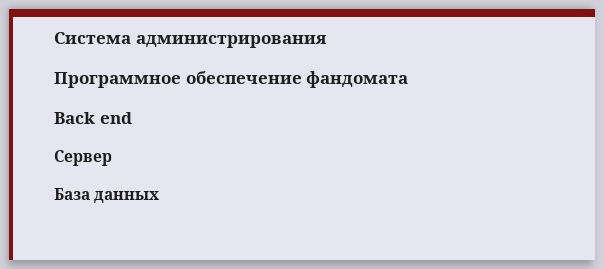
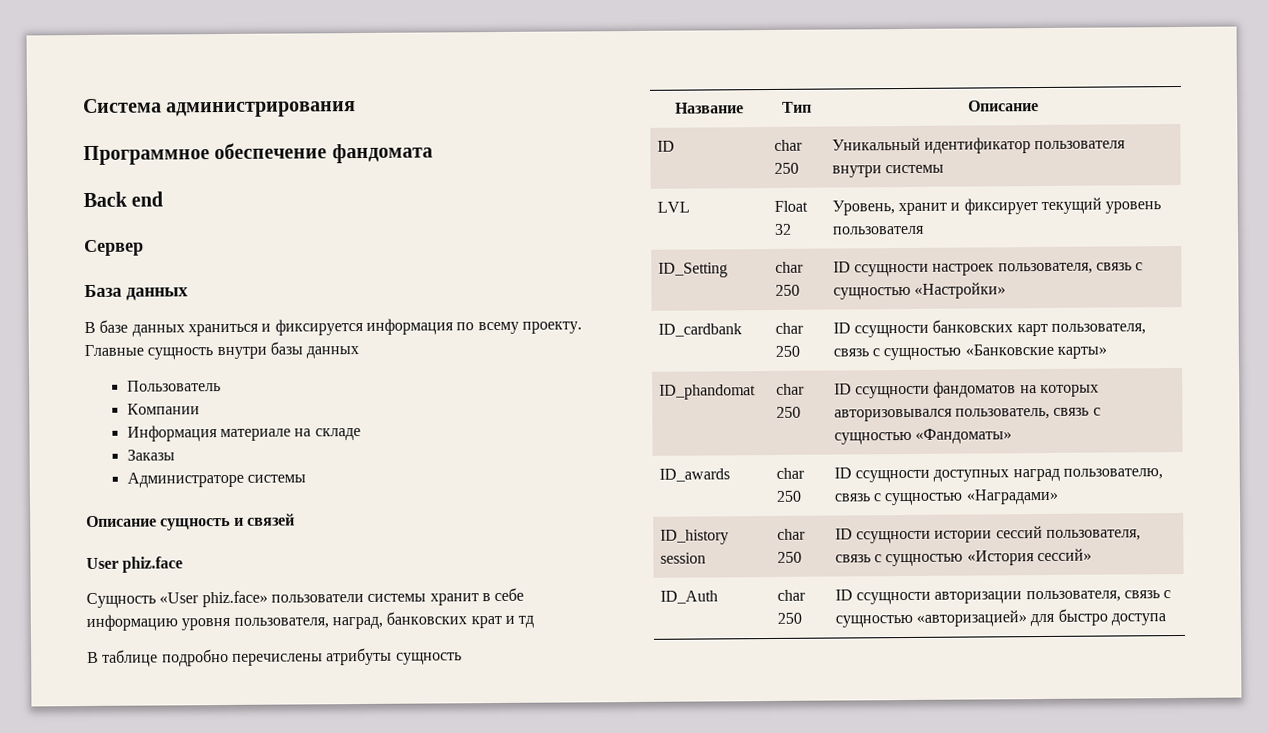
(160, 197) none -> [84,318,582,337] [84,341,360,360] [126,380,221,392] [126,403,200,415] [126,425,361,442] [126,449,175,461] [126,471,307,488] [86,513,295,531] [86,556,184,573] [86,587,525,609] [86,611,535,632] [87,647,462,667] [675,102,744,114] [782,101,812,113] [968,100,1039,112] [656,140,675,152] [773,139,803,151] [773,162,799,174] [831,137,1127,154] [831,164,944,178] [656,201,690,213] [773,200,808,212] [773,223,792,235] [831,197,1162,216] [831,225,925,235] [657,262,728,278] [774,261,804,273] [774,284,800,296] [832,261,1144,277] [832,282,1006,300] [657,323,742,337] [774,322,804,334] [774,345,800,357] [832,319,1146,338] [832,343,1107,361] [658,384,756,400] [775,383,805,395] [775,406,801,418] [833,381,1099,399] [833,407,1101,422] [833,428,1012,445] [658,468,730,482] [775,467,805,479] [775,490,801,502] [833,467,1163,483] [833,488,1059,506] [659,529,729,545] [659,552,706,564] [776,528,806,540] [776,551,802,563] [834,526,1141,544] [834,548,1092,567] [659,590,718,604] [776,589,806,601] [776,612,802,624] [834,589,1172,605] [834,608,1166,628] // В базе данных храниться и фиксируется информация по всему проекту. Главные сущность внутри базы данных // Пользователь // Компании // Информация материале на складе // Заказы // Администраторе системы // Описание сущность и связей // User phiz.face // Сущность «User phiz.face» пользователи системы хранит в себе информацию уровня пользователя, наград, банковских крат и тд // В таблице подробно перечислены атрибуты сущность // Название | Тип | Описание // ID | char 250 | Уникальный идентификатор пользователя внутри системы // LVL | Float 32 | Уровень, хранит и фиксирует текущий уровень пользователя // ID_Setting | char 250 | ID cсущности настроек пользователя, связь с сущностью «Настройки» // ID_cardbank | char 250 | ID cсущности банковских карт пользователя, связь с сущностью «Банковские карты» // ID_phandomat | char 250 | ID cсущности фандоматов на которых авторизовывался пользователь, связь с сущностью «Фандоматы» // ID_awards | char 250 | ID cсущности доступных наград пользователю, связь с сущностью «Наградами» // ID_history session | char 250 | ID cсущности истории сессий пользователя, связь с сущностью «История сессий» // ID_Auth | char 250 | ID cсущности авторизации пользователя, связь с сущностью «авторизацией» для быстро доступа

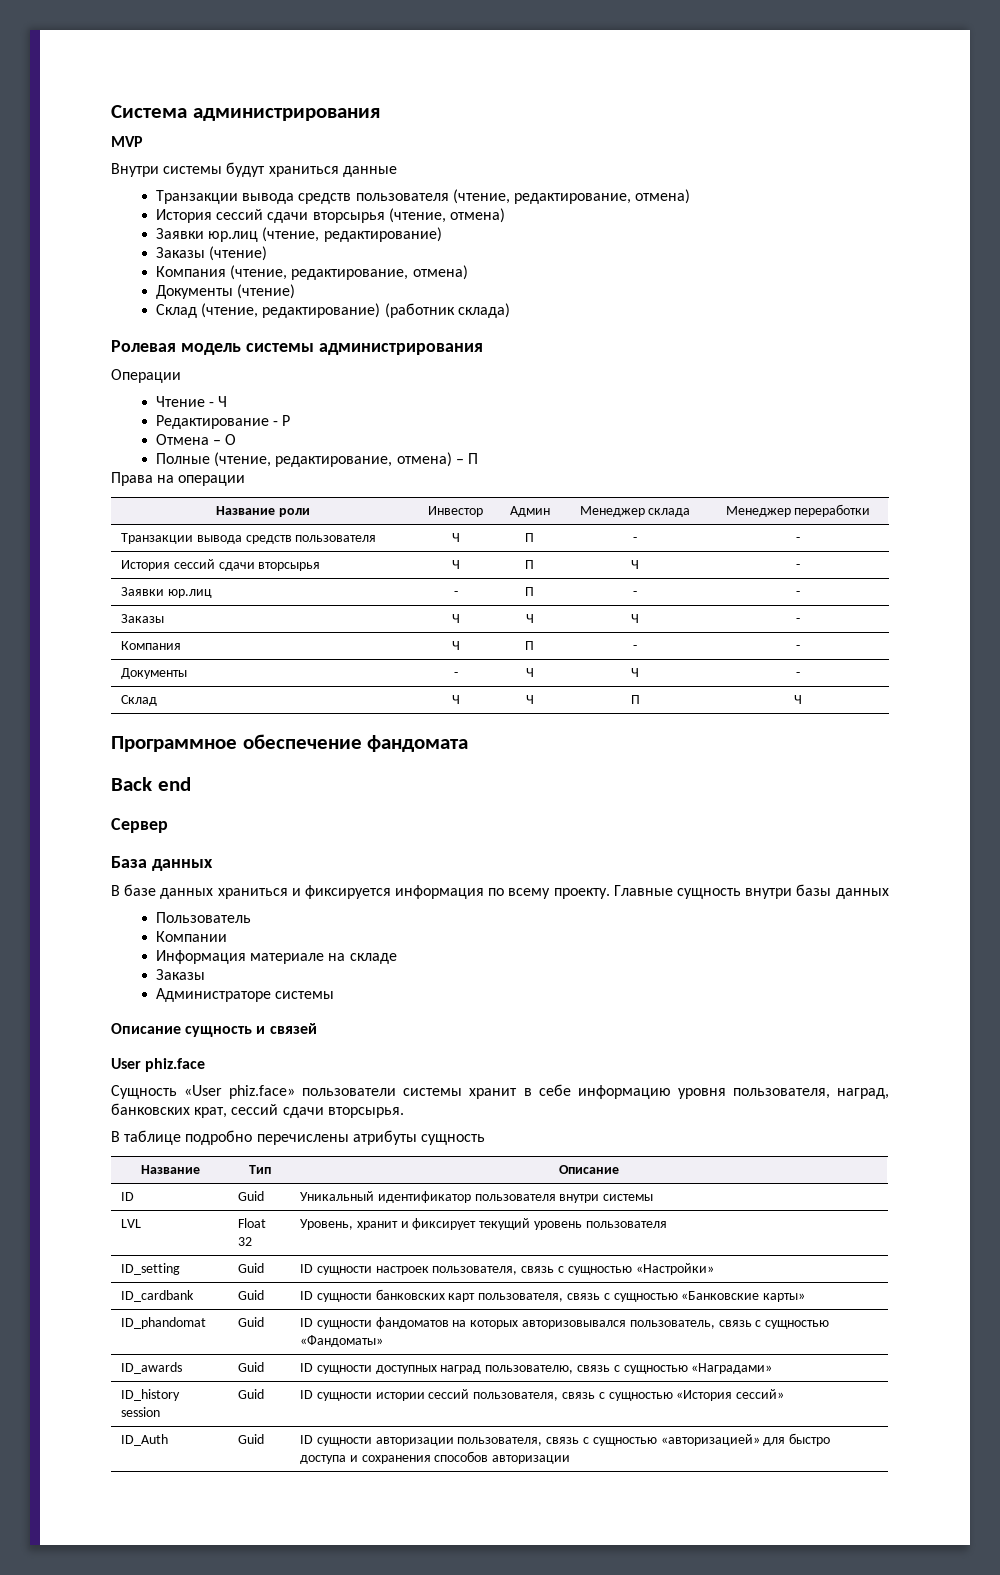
(357, 109) none -> [111,136,143,147] [111,162,397,177] [156,189,691,204] [156,208,506,223] [156,227,442,242] [156,246,268,261] [156,265,468,280] [156,284,296,299] [156,303,510,318] [111,340,483,355] [111,369,181,383] [156,396,228,407] [156,415,291,429] [156,434,237,445] [156,452,479,467] [111,472,246,486] [216,506,310,517] [428,506,483,517] [509,506,550,517] [579,506,691,517] [725,504,871,517] [121,533,377,544] [451,533,460,542] [525,533,534,542] [633,537,637,542] [796,537,800,542] [121,559,321,571] [451,560,460,569] [525,560,534,569] [631,560,639,569] [796,564,800,569] [121,587,212,598] [453,591,458,596] [525,587,534,596] [633,591,637,596] [796,591,800,596] [121,614,165,623] [451,614,460,623] [525,614,534,623] [631,614,639,623] [796,618,800,623] [121,641,182,650] [451,641,460,650] [525,641,534,650] [633,645,637,650] [796,645,800,650] [121,668,188,679] [453,672,458,677] [525,668,534,677] [631,668,639,677] [796,672,800,677] [121,695,158,706] [451,695,460,704] [525,695,534,704] [630,695,640,704] [794,695,802,704] // MVP // Внутри системы будут храниться данные // Транзакции вывода средств пользователя (чтение, редактирование, отмена) // История сессий сдачи вторсырья (чтение, отмена) // Заявки юр.лиц (чтение, редактирование) // Заказы (чтение) // Компания (чтение, редактирование, отмена) // Документы (чтение) // Склад (чтение, редактирование) (работник склада) // Ролевая модель системы администрирования // Операции // Чтение - Ч // Редактирование - Р // Отмена – О // Полные (чтение, редактирование, отмена) – П // Права на операции // Название роли | Инвестор | Админ | Менеджер склада | Менеджер переработки // Транзакции вывода средств пользователя | Ч | П | - | - // История сессий сдачи вторсырья | Ч | П | Ч | - // Заявки юр.лиц | - | П | - | - // Заказы | Ч | Ч | Ч | - // Компания | Ч | П | - | - // Документы | - | Ч | Ч | - // Склад | Ч | Ч | П | Ч
[470,615,535,629] крат и тд -> [194,1104,404,1118] крат, сессий сдачи вторсырья.
[773,139,803,151] [773,162,799,174] char 250 -> [238,1191,265,1201] Guid
[657,262,728,278] [774,261,804,273] [774,284,800,296] [832,261,929,277] ID_Setting | char 250 | ID cсущности -> [121,1263,181,1275] [238,1263,265,1273] [300,1264,372,1275] ID_setting | Guid | ID сущности
[774,322,804,334] [774,345,800,357] [832,322,929,338] char 250 | ID cсущности -> [238,1290,265,1300] [300,1291,372,1302] Guid | ID сущности
[775,383,805,395] [775,406,801,418] [833,383,930,399] char 250 | ID cсущности -> [238,1317,265,1327] [300,1318,372,1329] Guid | ID сущности
[775,467,805,479] [775,490,801,502] [833,467,930,483] char 250 | ID cсущности -> [238,1362,265,1372] [300,1363,372,1374] Guid | ID сущности
[776,528,806,540] [776,551,802,563] [834,528,931,544] char 250 | ID cсущности -> [238,1389,265,1399] [300,1390,372,1401] Guid | ID сущности
[776,589,806,601] [776,612,802,624] [834,589,931,605] char 250 | ID cсущности -> [238,1434,265,1444] [300,1435,372,1446] Guid | ID сущности
(1166, 619) none -> [349,1451,571,1464] и сохранения способов авторизации

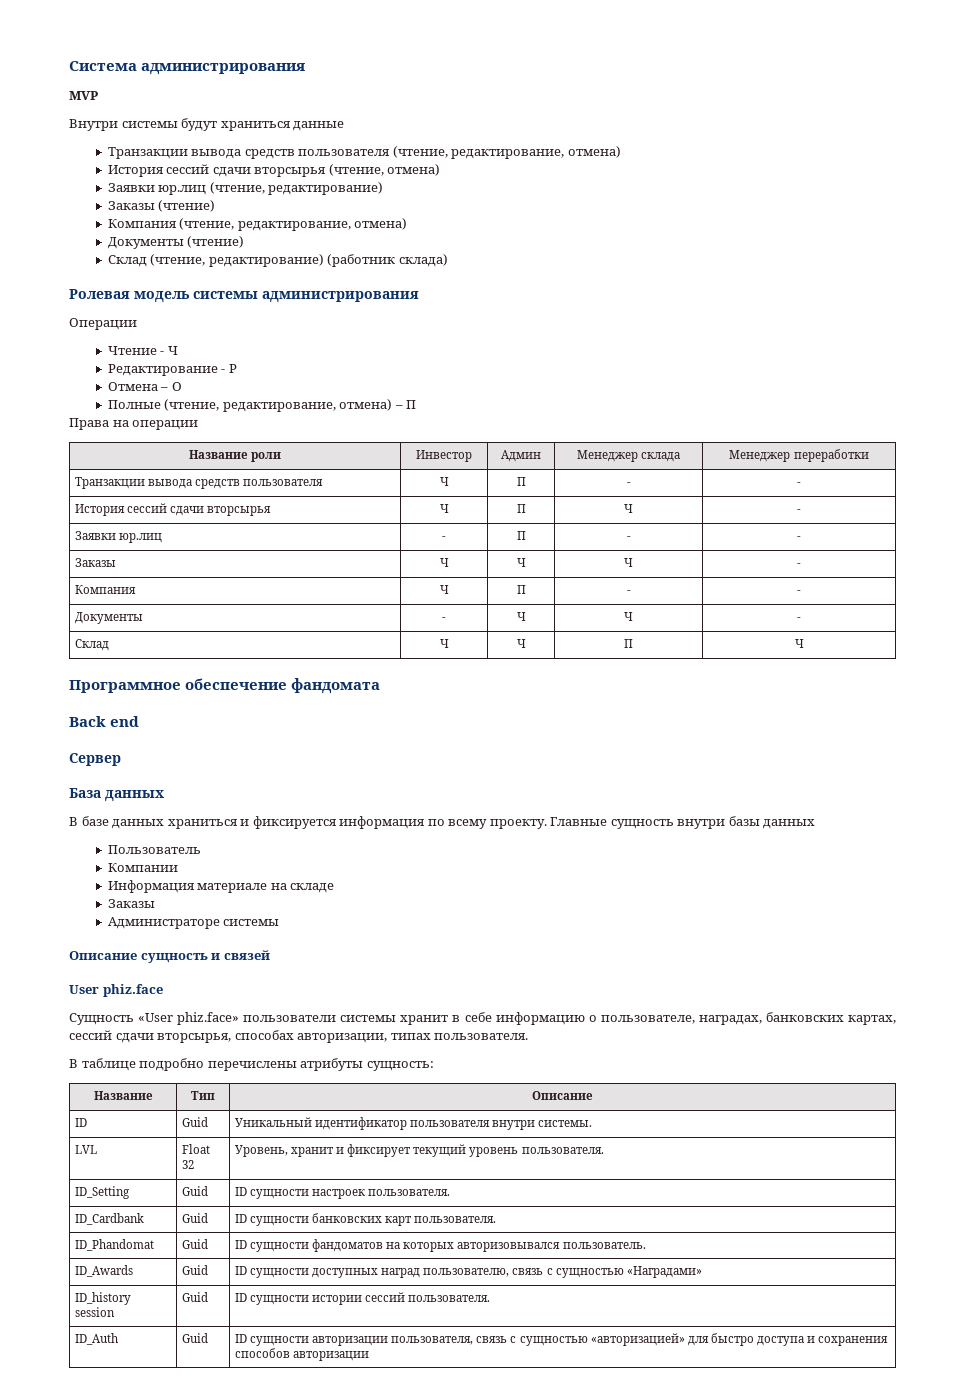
[677,1088,890,1099] [111,1103,404,1118] уровня пользователя, наград, банковских крат, сессий сдачи вторсырья. -> [588,1012,897,1025] [69,1030,529,1043] о пользователе, наградах, банковских картах, сессий сдачи вторсырья, способах авторизации, типах пользователя.
[420,1134,485,1145] сущность -> [366,1061,434,1071] сущность:
[603,1194,654,1201] системы -> [538,1120,593,1127] системы.
[585,1221,667,1228] [121,1263,181,1275] пользователя // ID_setting -> [521,1147,604,1154] [74,1186,130,1199] пользователя. // ID_Setting
[432,1263,714,1275] [121,1290,195,1302] пользователя, связь с сущностью «Настройки» // ID_cardbank -> [368,1189,451,1196] [74,1213,144,1225] пользователя. // ID_Cardbank
[478,1291,806,1302] [121,1317,207,1329] пользователя, связь с сущностью «Банковские карты» // ID_phandomat -> [414,1216,497,1223] [74,1239,154,1251] пользователя. // ID_Phandomat
[629,1320,830,1329] [300,1335,384,1347] [121,1362,183,1374] пользователь, связь с сущностью «Фандоматы» // ID_awards -> [562,1242,646,1249] [74,1265,133,1277] пользователь. // ID_Awards
[473,1389,785,1401] пользователя, связь с сущностью «История сессий» -> [408,1295,491,1302] пользователя.

